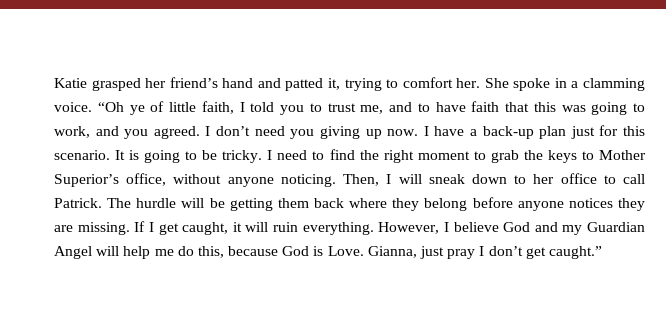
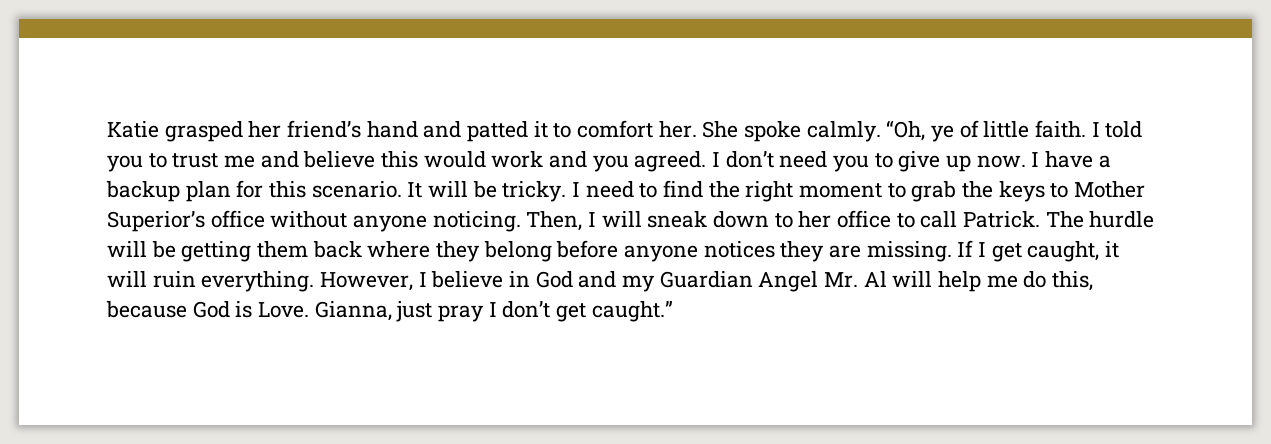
[327,78,382,91] it, trying -> [533,121,548,138] it
[554,78,645,91] [54,102,124,112] in a clamming voice. “Oh -> [806,120,926,142] calmly. “Oh,
[201,101,234,114] faith, -> [1035,120,1087,138] faith.
[360,101,645,115] [54,126,90,138] me, and to have faith that this was going to work, -> [224,151,544,168] me and believe this would work
[319,126,360,139] giving -> [874,151,941,172] to give
[482,126,595,139] back-up plan just -> [106,181,231,202] backup plan
[129,150,198,163] is going to -> [428,181,469,197] will
[126,173,167,186] office, -> [210,210,265,228] office
(499, 227) none -> [509,271,531,287] in
(92, 252) none -> [824,271,887,287] Mr. Al

